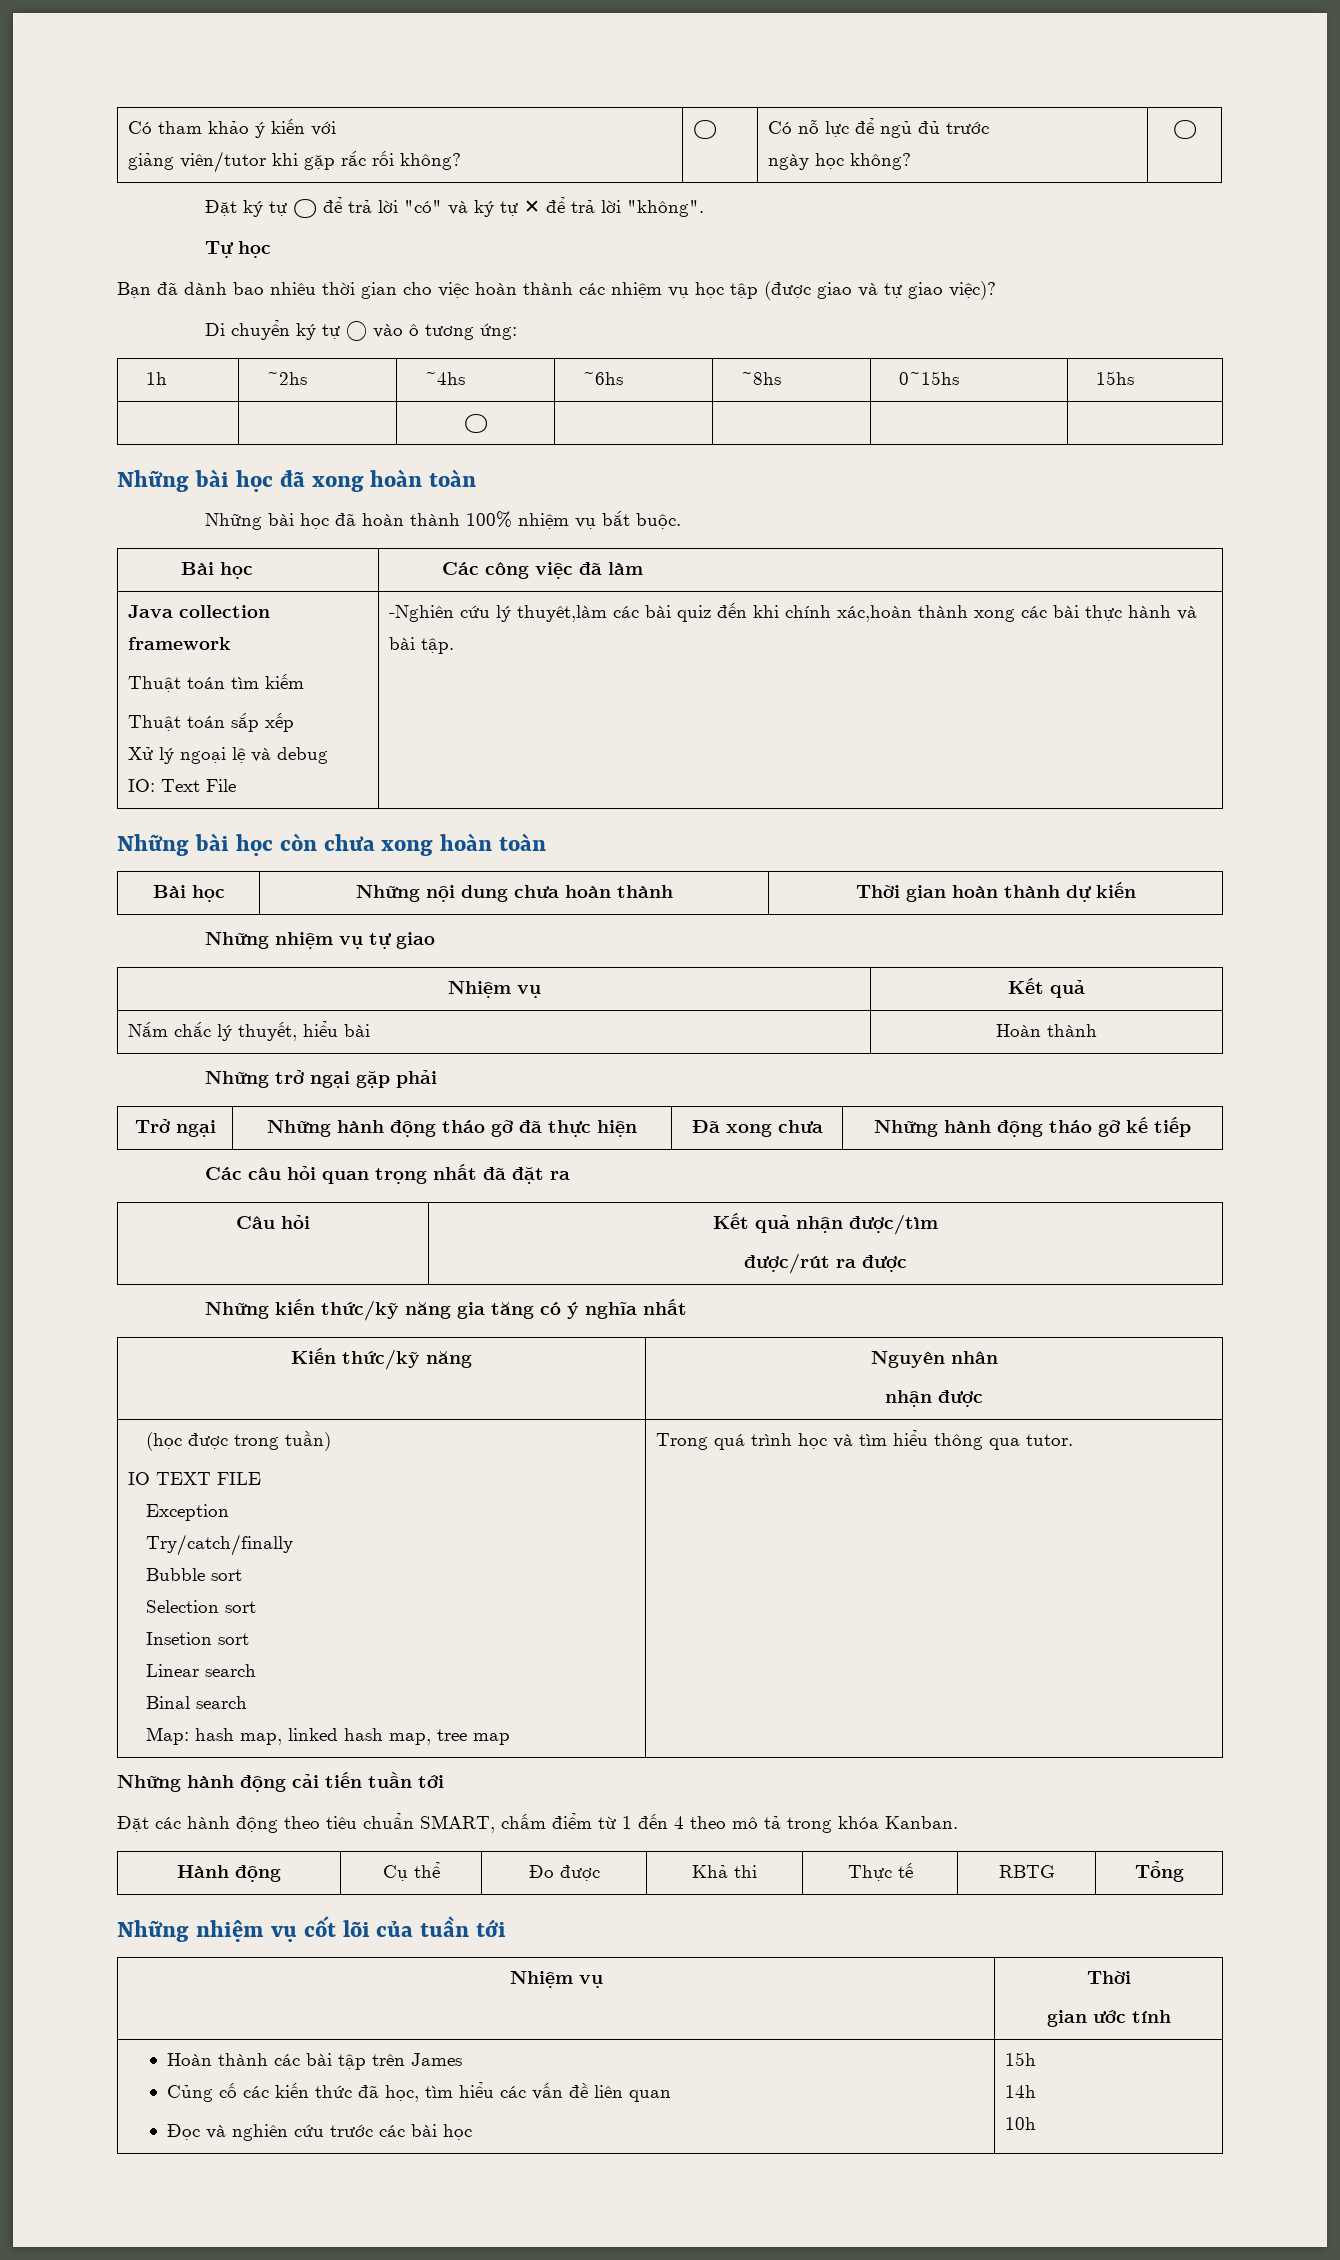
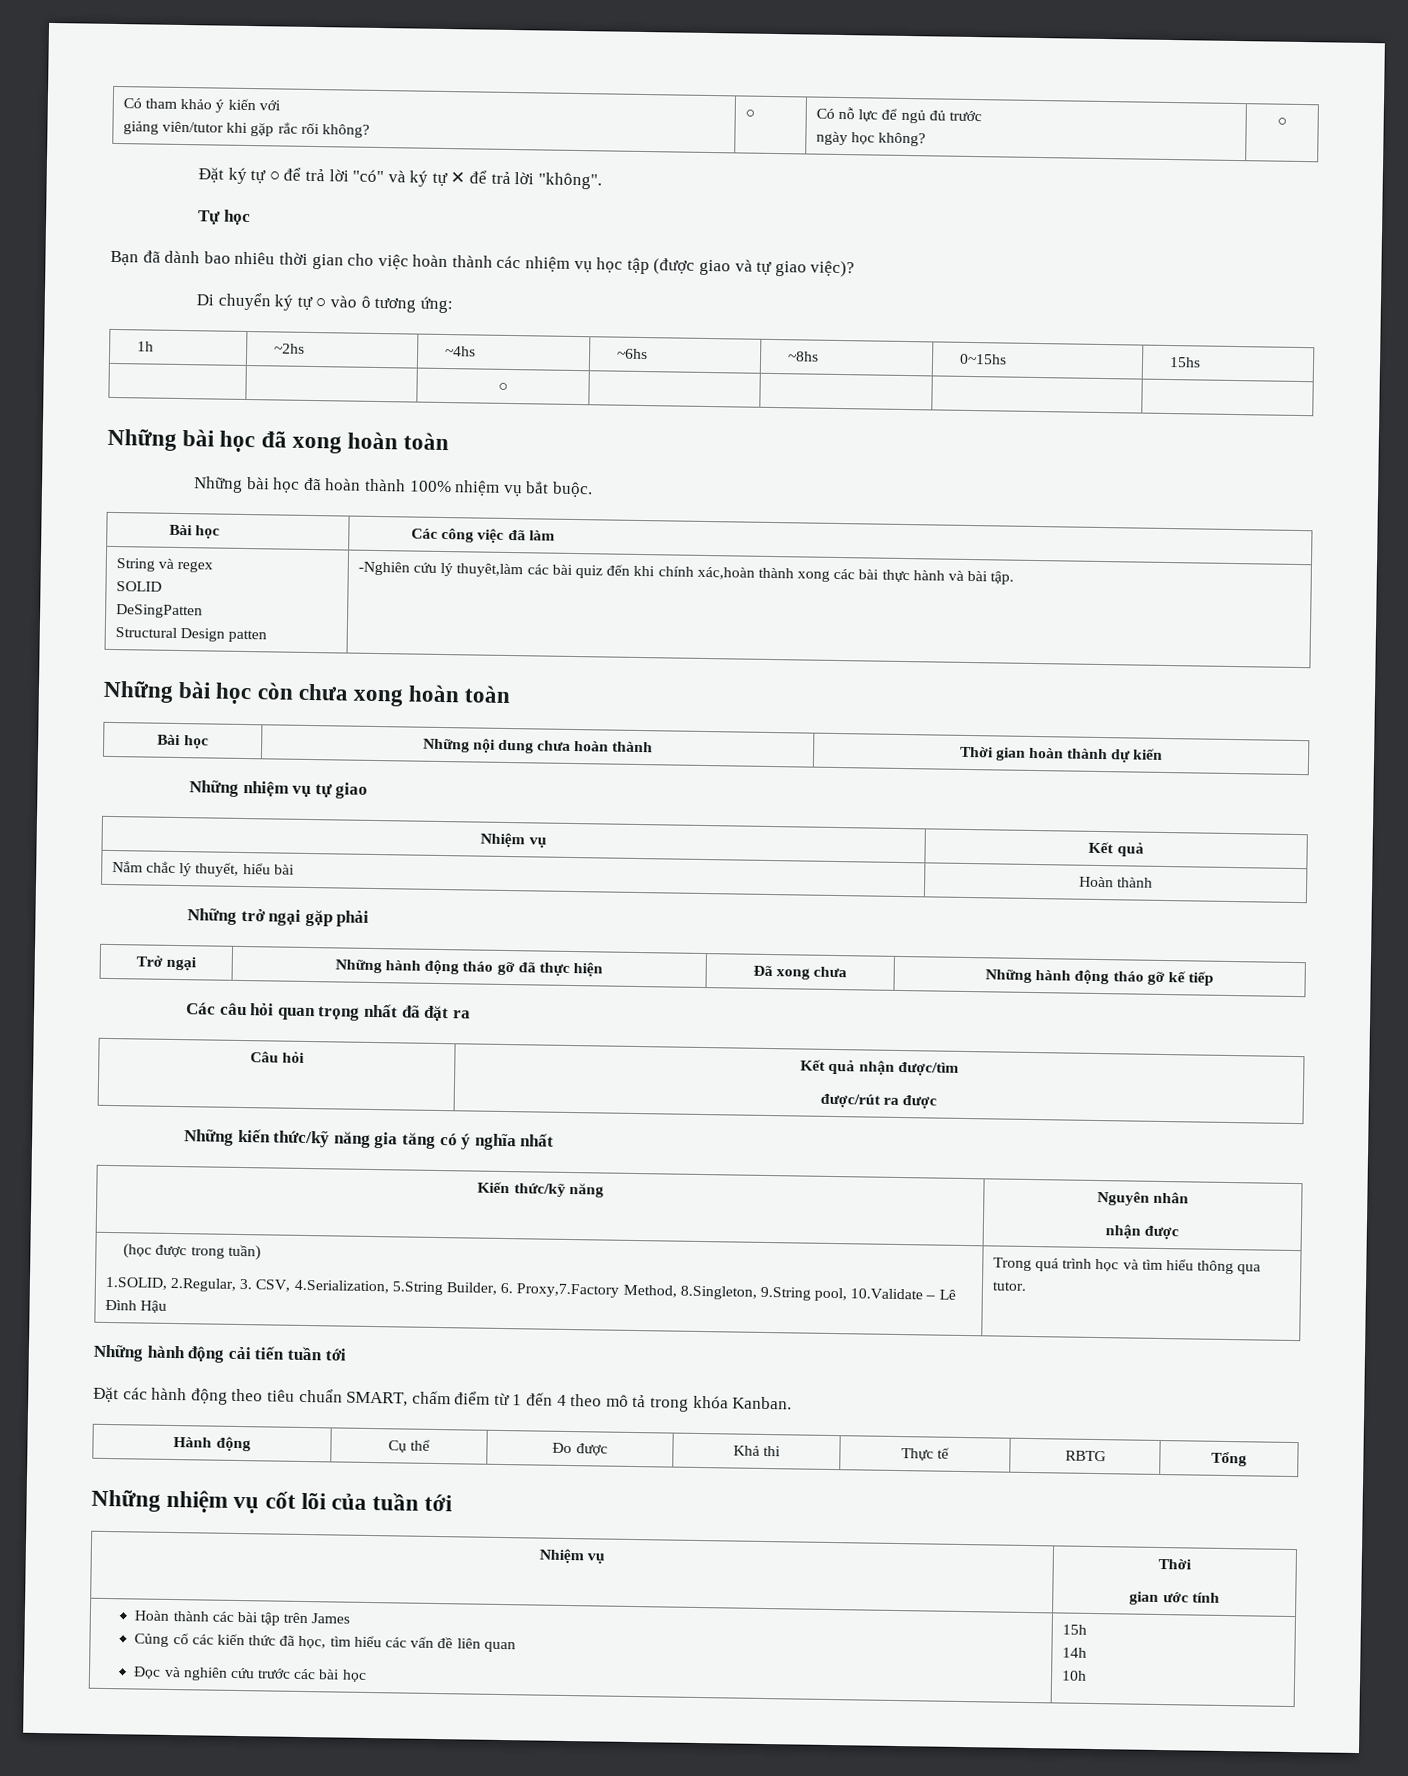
[128,605,271,618] [128,637,232,650] [128,673,305,692] [128,712,295,732] [128,747,329,764] [128,779,237,792] Java collection framework // Thuật toán tìm kiếm // Thuật toán sắp xếp // Xử lý ngoại lệ và debug // IO: Text File -> [115,558,214,573] [115,581,162,592] [115,604,203,619] [114,627,268,643] String và regex // SOLID // DeSingPatten // Structural Design patten
[128,1472,262,1485] [145,1504,229,1521] [145,1534,293,1556] [145,1568,242,1581] [145,1600,256,1613] [145,1632,249,1645] [145,1664,256,1677] [145,1696,247,1709] [145,1727,510,1745] IO TEXT FILE // Exception // Try/catch/finally // Bubble sort // Selection sort // Insetion sort // Linear search // Binal search // Map: hash map, linked hash map, tree map -> [104,1276,956,1302] [104,1299,168,1313] 1.SOLID, 2.Regular, 3. CSV, 4.Serialization, 5.String Builder, 6. Proxy,7.Factory Method, 8.Singleton, 9.String pool, 10.Validate – Lê Đình Hậu

